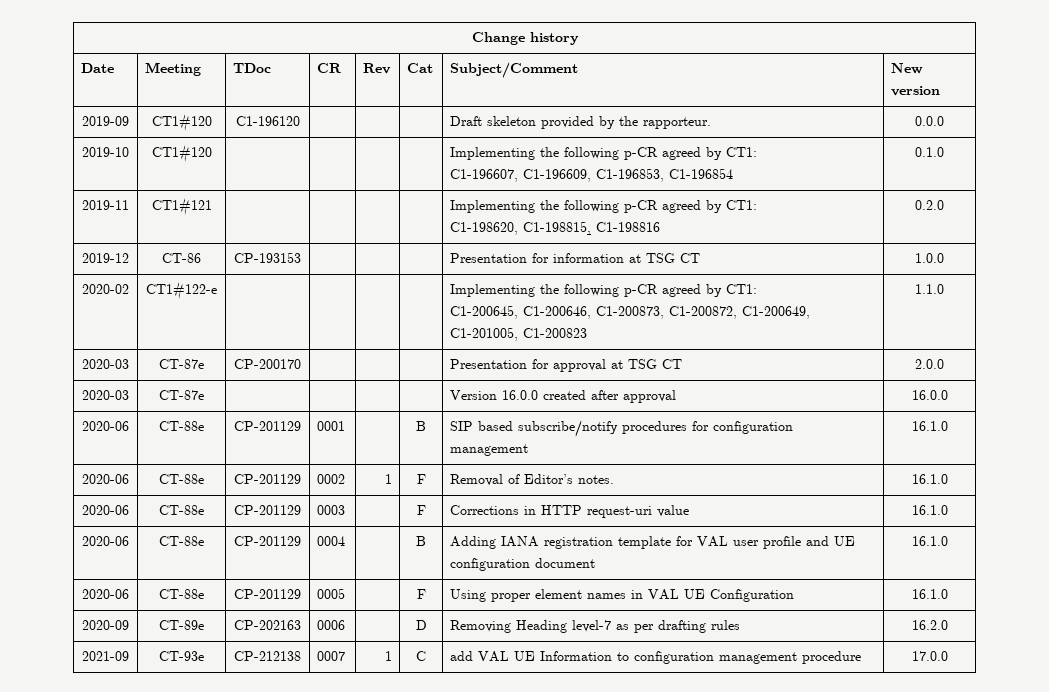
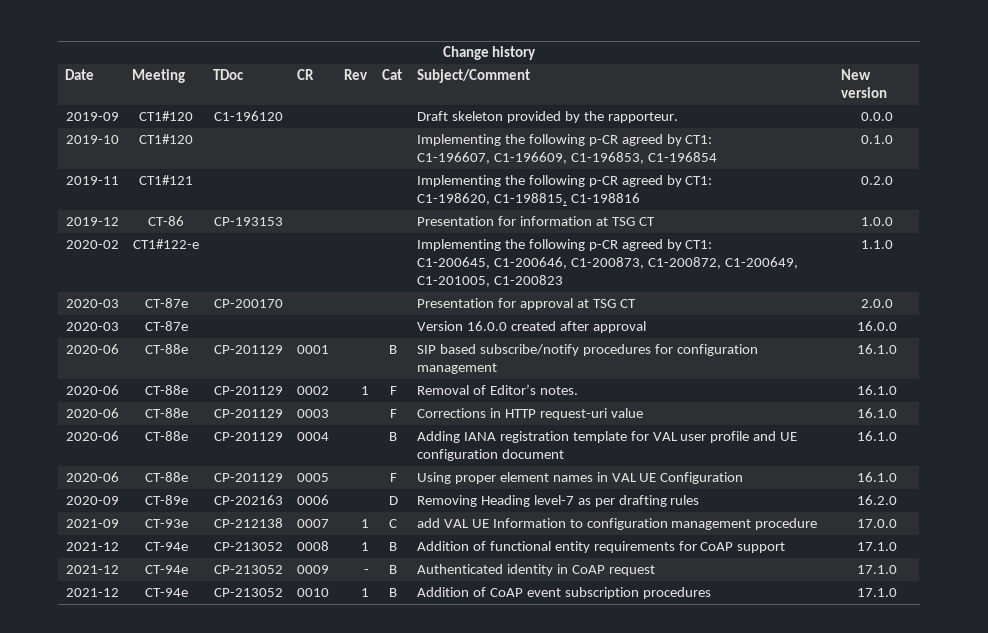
(948, 656) none -> [65,542,119,551] [144,542,188,551] [214,542,283,551] [296,541,329,551] [361,542,370,551] [389,542,397,551] [416,541,786,553] [857,542,897,551] [65,565,119,574] [144,565,188,574] [214,565,283,574] [296,565,329,574] [364,569,370,574] [389,565,397,574] [416,564,655,576] [857,565,897,574] [65,588,119,597] [144,588,188,597] [214,588,283,597] [296,588,329,597] [361,588,370,597] [389,588,397,597] [416,587,711,599] [857,588,897,597] // 2021-12 | CT-94e | CP-213052 | 0008 | 1 | B | Addition of functional entity requirements for CoAP support | 17.1.0 // 2021-12 | CT-94e | CP-213052 | 0009 | - | B | Authenticated identity in CoAP request | 17.1.0 // 2021-12 | CT-94e | CP-213052 | 0010 | 1 | B | Addition of CoAP event subscription procedures | 17.1.0

